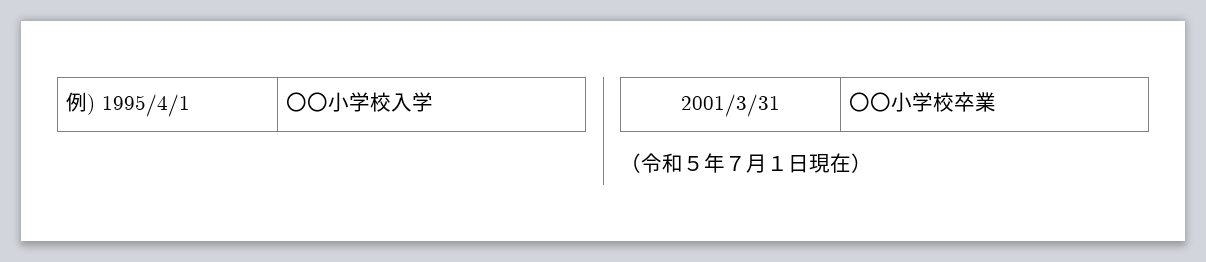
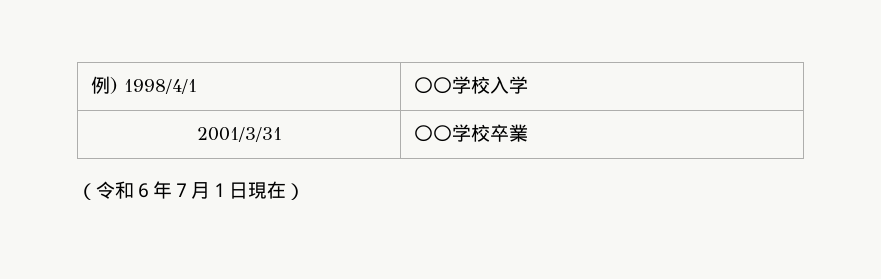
[101,94,190,117] [285,92,349,112] 1995/4/1 | 〇〇小 -> [124,79,198,94] [414,77,453,94] 1998/4/1 | 〇〇
[890,92,912,112] 小 -> (453, 133) none
[683,156,704,171] ５ -> [134,183,153,198] ６

